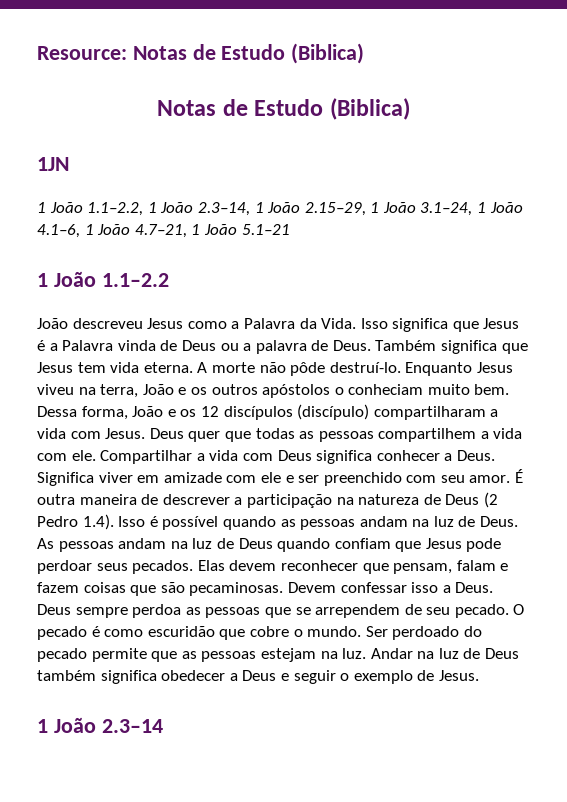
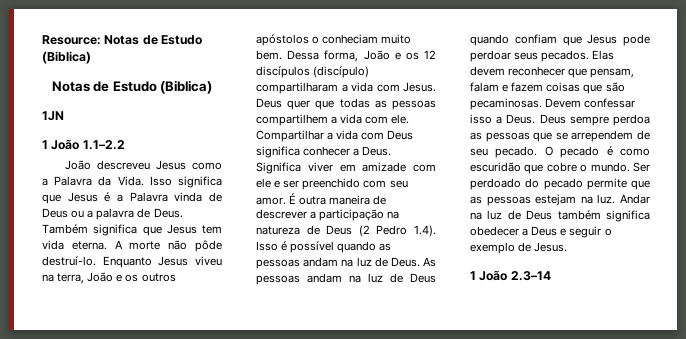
[37,202,523,216] [37,224,290,238] // 1 João 1.1–2.2, 1 João 2.3–14, 1 João 2.15–29, 1 João 3.1–24, 1 João 4.1–6, 1 João 4.7–21, 1 João 5.1–21 -> (64, 116) none

